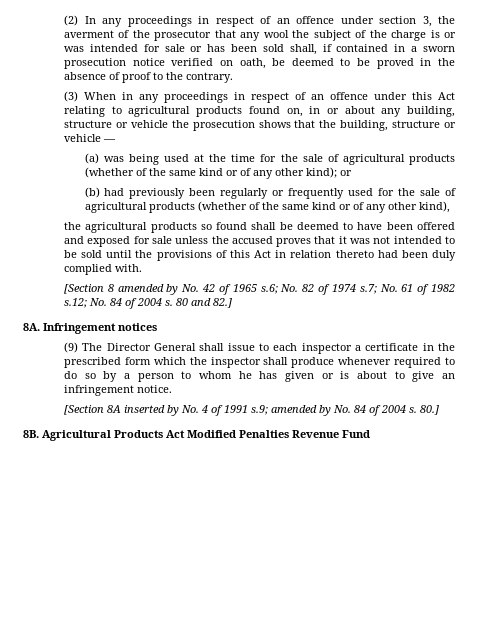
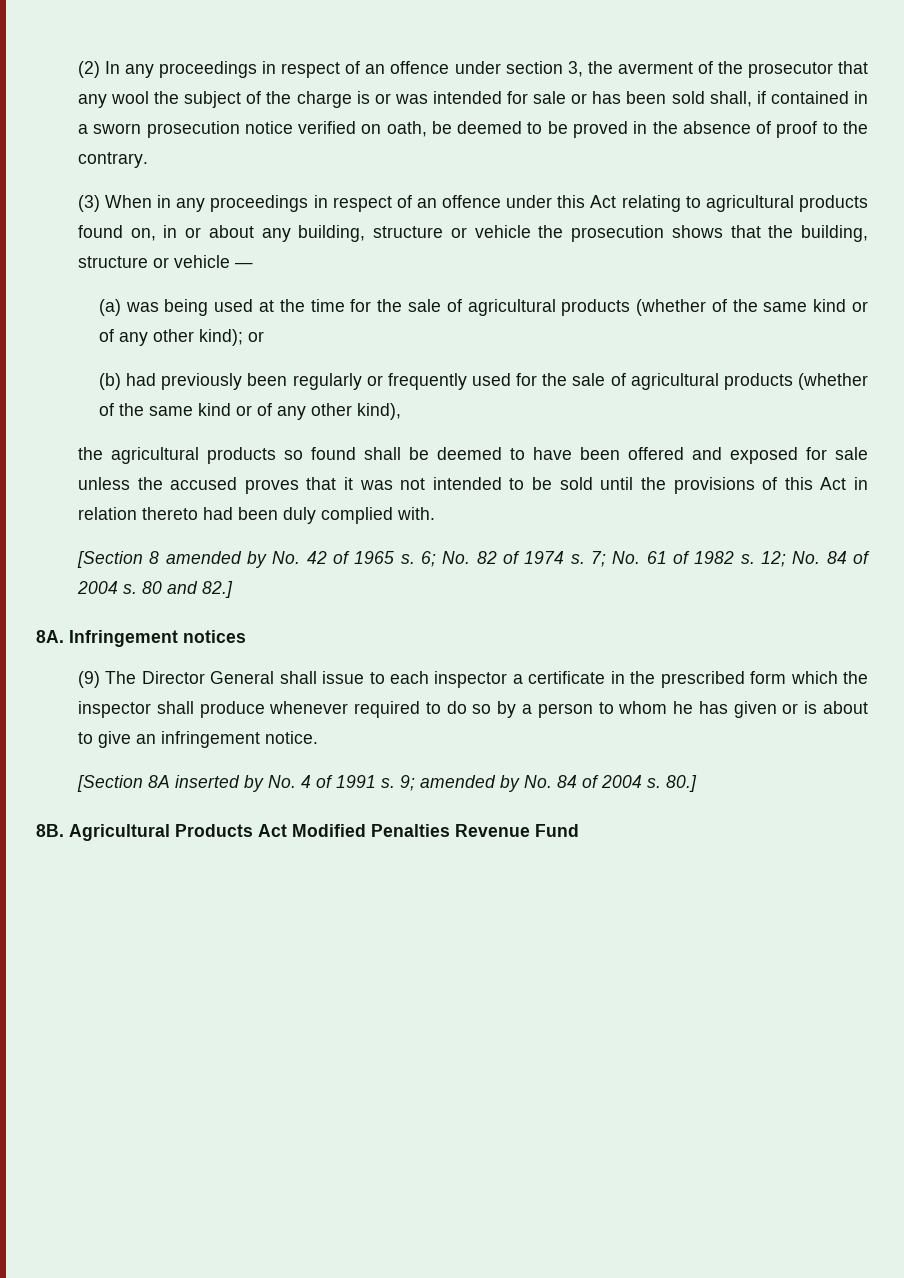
[260,284,278,294] s.6; -> [400,551,436,567] s. 6;
[359,284,377,294] s.7; -> [570,551,606,567] s. 7;
[64,298,88,308] s.12; -> [740,551,786,567] s. 12;
[251,405,269,415] s.9; -> [380,775,415,791] s. 9;

